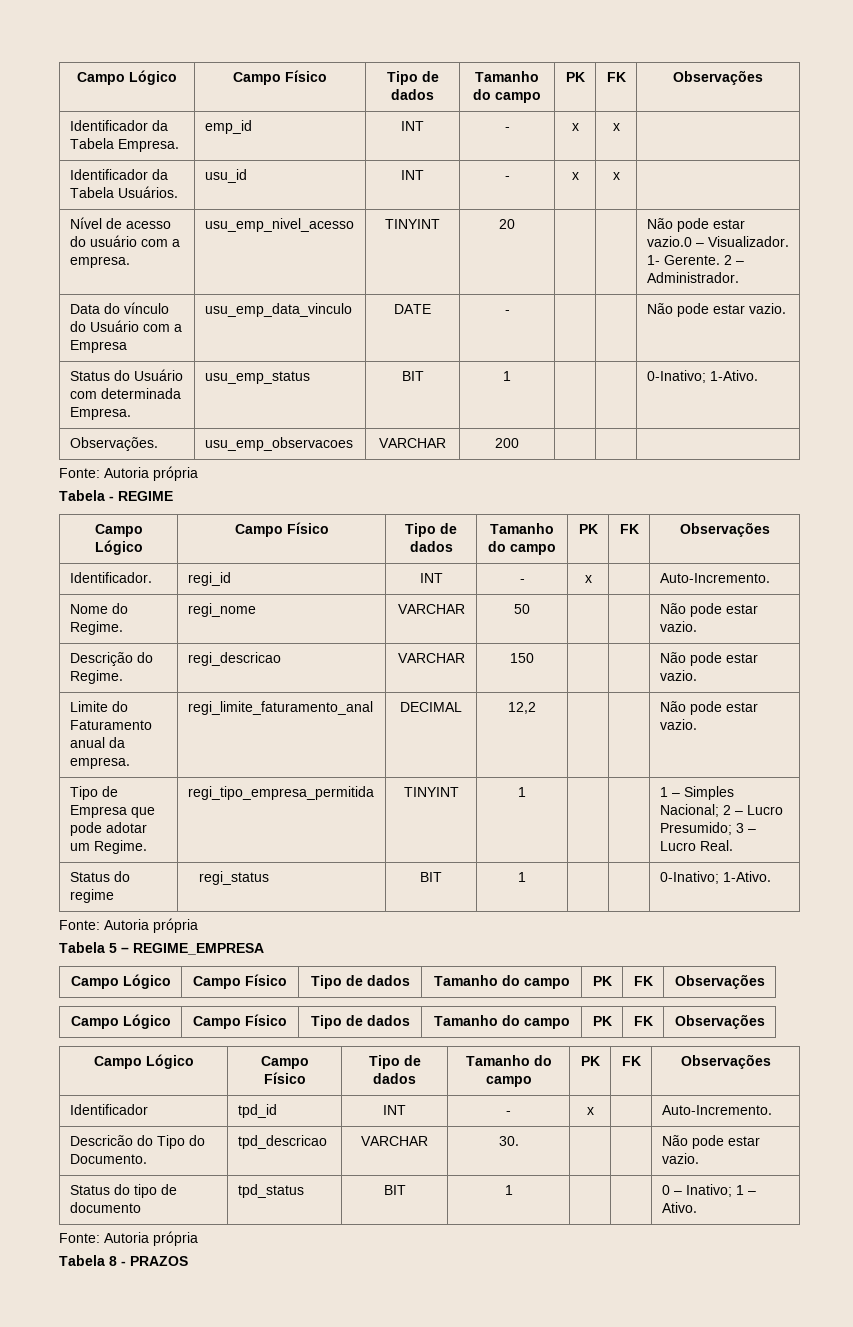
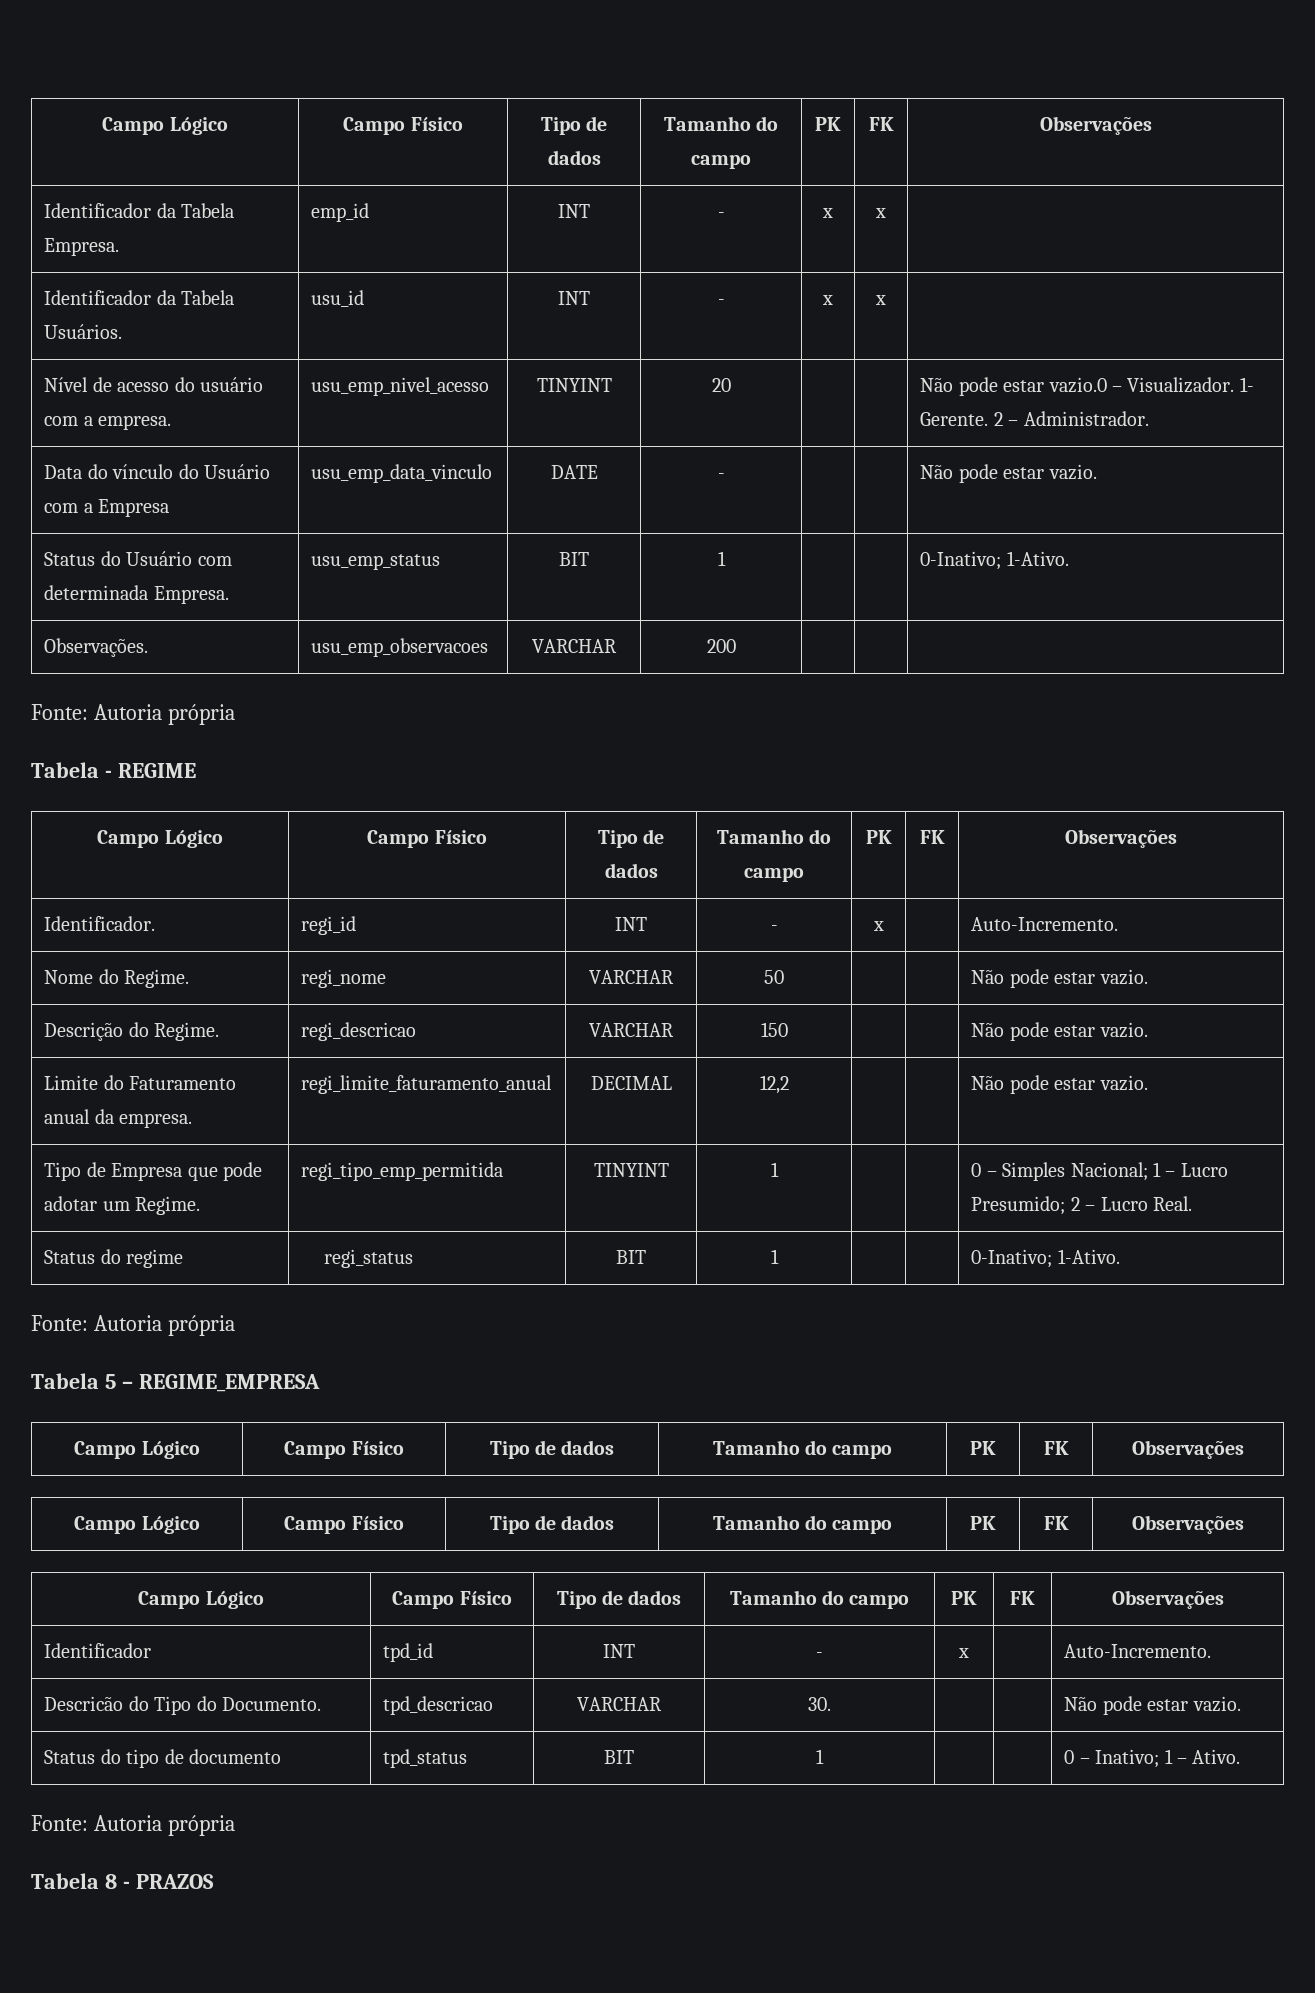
[187,701,373,715] regi_limite_faturamento_anal -> [301,1075,553,1094] regi_limite_faturamento_anual
[187,786,374,800] regi_tipo_empresa_permitida -> [301,1162,504,1181] regi_tipo_emp_permitida
[659,787,668,797] 1 -> [971,1163,982,1177] 0
[722,805,731,815] 2 -> [1152,1162,1161,1177] 1
[735,823,744,833] 3 -> [1070,1197,1080,1211] 2

